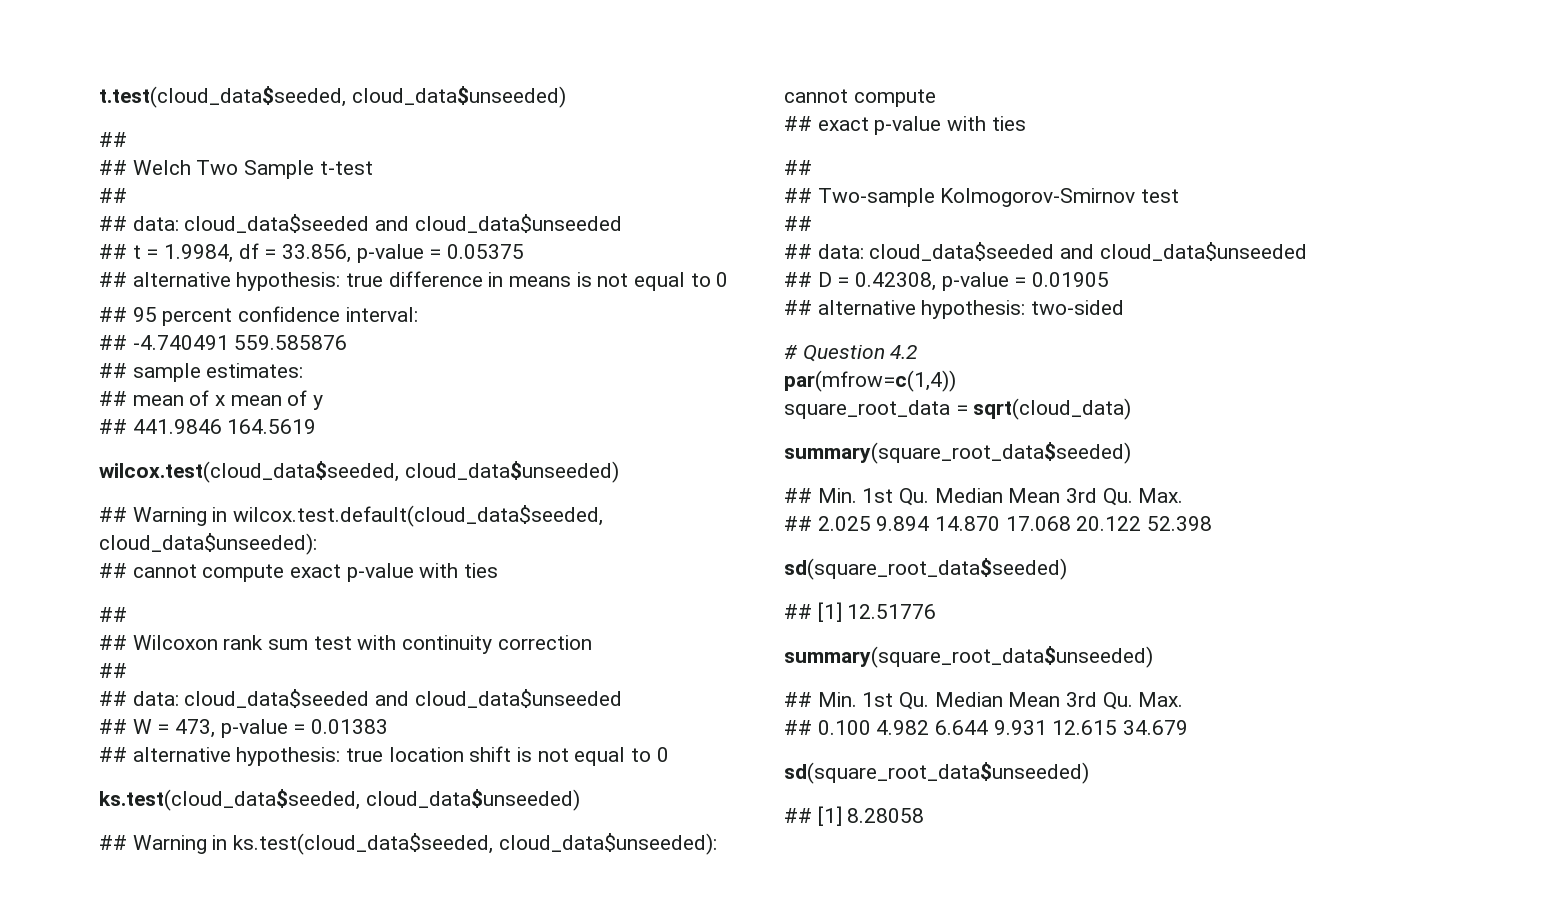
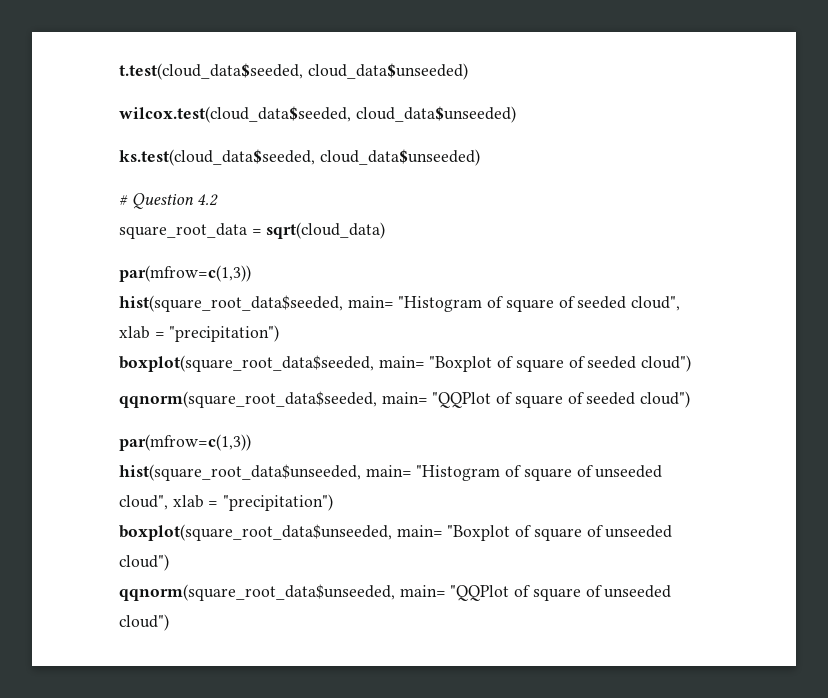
[99,132,127,147] [99,160,373,179] [99,188,127,203] [99,214,622,233] [99,243,525,263] [99,271,729,291] [99,306,418,326] [99,335,348,350] [99,363,304,382] [99,390,324,410] [99,419,317,434] [99,461,619,483] [99,505,604,527] [99,533,317,555] [99,563,499,582] [99,607,127,622] [99,635,592,654] [99,663,127,678] [99,689,622,708] [99,719,389,738] [99,746,669,766] [99,789,580,811] [99,833,717,855] [784,89,936,107] [784,116,1026,135] [784,160,812,175] [784,188,1180,207] [784,216,812,231] [784,242,1307,261] [784,272,1110,291] [784,300,1125,319] ## // ## Welch Two Sample t-test // ## // ## data: cloud_data$seeded and cloud_data$unseeded // ## t = 1.9984, df = 33.856, p-value = 0.05375 // ## alternative hypothesis: true difference in means is not equal to 0 // ## 95 percent confidence interval: // ## -4.740491 559.585876 // ## sample estimates: // ## mean of x mean of y // ## 441.9846 164.5619 // wilcox.test(cloud_data$seeded, cloud_data$unseeded) // ## Warning in wilcox.test.default(cloud_data$seeded, cloud_data$unseeded): // ## cannot compute exact p-value with ties // ## // ## Wilcoxon rank sum test with continuity correction // ## // ## data: cloud_data$seeded and cloud_data$unseeded // ## W = 473, p-value = 0.01383 // ## alternative hypothesis: true location shift is not equal to 0 // ks.test(cloud_data$seeded, cloud_data$unseeded) // ## Warning in ks.test(cloud_data$seeded, cloud_data$unseeded): cannot compute // ## exact p-value with ties // ## // ## Two-sample Kolmogorov-Smirnov test // ## // ## data: cloud_data$seeded and cloud_data$unseeded // ## D = 0.42308, p-value = 0.01905 // ## alternative hypothesis: two-sided -> [119,106,516,123] [119,149,480,166] wilcox.test(cloud_data$seeded, cloud_data$unseeded) // ks.test(cloud_data$seeded, cloud_data$unseeded)
[784,370,956,392] // par(mfrow=c(1,4)) -> (219, 200) none
[784,442,1131,464] [784,488,1184,506] [784,516,1213,531] [784,558,1067,580] [784,602,937,622] [784,646,1153,668] [784,692,1184,710] [784,720,1189,735] [784,762,1089,784] [784,806,925,826] summary(square_root_data$seeded) // ## Min. 1st Qu. Median Mean 3rd Qu. Max. // ## 2.025 9.894 14.870 17.068 20.122 52.398 // sd(square_root_data$seeded) // ## [1] 12.51776 // summary(square_root_data$unseeded) // ## Min. 1st Qu. Median Mean 3rd Qu. Max. // ## 0.100 4.982 6.644 9.931 12.615 34.679 // sd(square_root_data$unseeded) // ## [1] 8.28058 -> [119,265,251,282] [119,295,681,312] [119,325,280,342] [119,355,692,372] [119,391,691,408] [119,434,251,451] [119,464,663,481] [119,494,334,511] [119,524,673,541] [119,554,169,571] [119,584,672,601] [119,614,169,631] par(mfrow=c(1,3)) // hist(square_root_data$seeded, main= "Histogram of square of seeded cloud", xlab = "precipitation") // boxplot(square_root_data$seeded, main= "Boxplot of square of seeded cloud") // qqnorm(square_root_data$seeded, main= "QQPlot of square of seeded cloud") // par(mfrow=c(1,3)) // hist(square_root_data$unseeded, main= "Histogram of square of unseeded cloud", xlab = "precipitation") // boxplot(square_root_data$unseeded, main= "Boxplot of square of unseeded cloud") // qqnorm(square_root_data$unseeded, main= "QQPlot of square of unseeded cloud")

